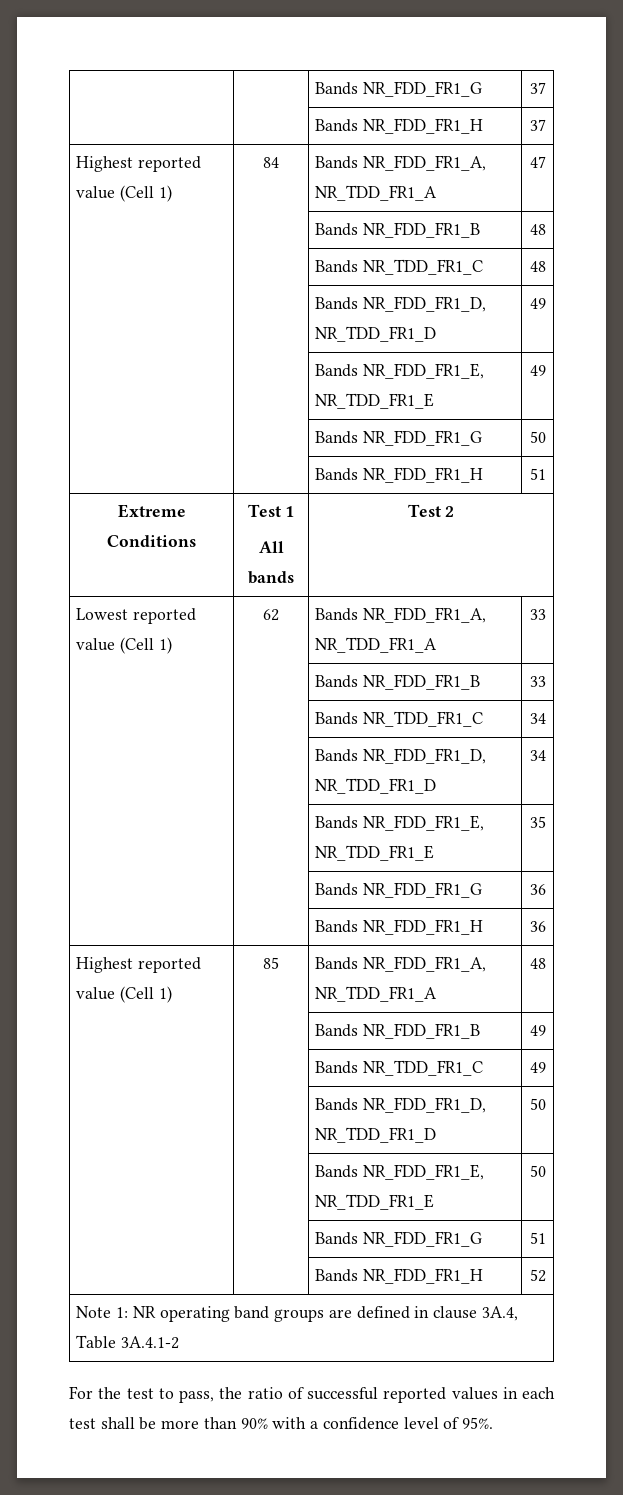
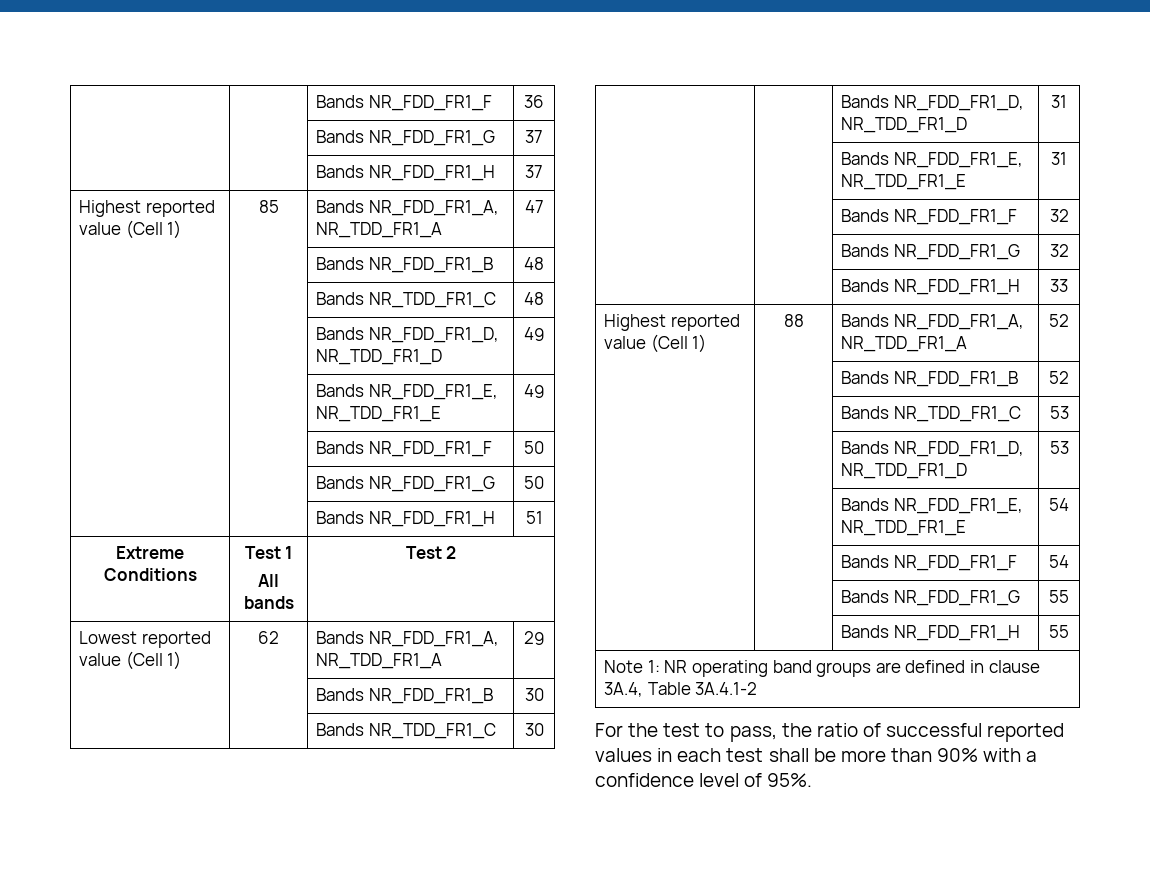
(315, 88) | -> [316,95,492,111] [524,95,544,108] | | Bands NR_FDD_FR1_F | 36 // |
[263,157,279,168] 84 -> [258,200,279,213] 85
(546, 370) none -> [316,441,492,457] [524,441,544,454] // | | Bands NR_FDD_FR1_F | 50
[529,609,546,620] [315,674,481,690] [529,676,546,687] [315,711,484,727] [529,713,546,724] [315,748,487,764] [315,778,437,794] [529,750,546,761] [315,815,485,831] [315,845,435,861] [529,816,546,828] [315,882,483,898] [529,884,546,895] [315,919,484,935] [529,921,546,932] [76,957,202,973] [76,986,172,1003] [263,957,279,969] [315,956,487,972] [315,986,438,1002] [529,958,546,969] [315,1023,481,1039] [529,1025,546,1036] [315,1060,484,1076] [529,1062,546,1073] [315,1097,487,1113] [315,1127,437,1143] [529,1098,546,1110] [315,1164,485,1180] [315,1194,435,1210] [529,1165,546,1177] [315,1231,483,1247] [529,1232,546,1244] [315,1268,484,1284] [529,1269,546,1282] 33 // | | Bands NR_FDD_FR1_B | 33 // | | Bands NR_TDD_FR1_C | 34 // | | Bands NR_FDD_FR1_D, NR_TDD_FR1_D | 34 // | | Bands NR_FDD_FR1_E, NR_TDD_FR1_E | 35 // | | Bands NR_FDD_FR1_G | 36 // | | Bands NR_FDD_FR1_H | 36 // Highest reported value (Cell 1) | 85 | Bands NR_FDD_FR1_A, NR_TDD_FR1_A | 48 // | | Bands NR_FDD_FR1_B | 49 // | | Bands NR_TDD_FR1_C | 49 // | | Bands NR_FDD_FR1_D, NR_TDD_FR1_D | 50 // | | Bands NR_FDD_FR1_E, NR_TDD_FR1_E | 50 // | | Bands NR_FDD_FR1_G | 51 // | | Bands NR_FDD_FR1_H | 52 -> [523,631,545,645] [316,688,493,704] [524,688,544,701] [316,723,496,739] [524,723,544,736] [841,95,1024,111] [841,117,968,133] [1051,95,1067,108] [841,152,1023,168] [841,174,967,190] [1051,152,1067,165] [841,209,1017,225] [1049,209,1069,222] [841,244,1020,260] [1049,244,1069,257] [841,279,1020,295] [1050,279,1068,292] [604,314,740,331] [604,334,707,353] [783,314,804,327] [841,314,1024,330] [841,336,968,352] [1049,314,1069,327] [841,371,1018,387] [1049,371,1069,384] [841,406,1021,422] [1049,406,1069,419] [841,441,1024,457] [841,463,968,479] [1049,441,1069,454] [841,498,1023,514] [841,520,967,536] [1049,498,1069,511] [841,555,1017,571] [1049,555,1069,568] [841,590,1020,606] [1049,590,1069,603] [841,625,1020,641] [1049,625,1069,638] 29 // | | Bands NR_FDD_FR1_B | 30 // | | Bands NR_TDD_FR1_C | 30 // | | Bands NR_FDD_FR1_D, NR_TDD_FR1_D | 31 // | | Bands NR_FDD_FR1_E, NR_TDD_FR1_E | 31 // | | Bands NR_FDD_FR1_F | 32 // | | Bands NR_FDD_FR1_G | 32 // | | Bands NR_FDD_FR1_H | 33 // Highest reported value (Cell 1) | 88 | Bands NR_FDD_FR1_A, NR_TDD_FR1_A | 52 // | | Bands NR_FDD_FR1_B | 52 // | | Bands NR_TDD_FR1_C | 53 // | | Bands NR_FDD_FR1_D, NR_TDD_FR1_D | 53 // | | Bands NR_FDD_FR1_E, NR_TDD_FR1_E | 54 // | | Bands NR_FDD_FR1_F | 54 // | | Bands NR_FDD_FR1_G | 55 // | | Bands NR_FDD_FR1_H | 55

